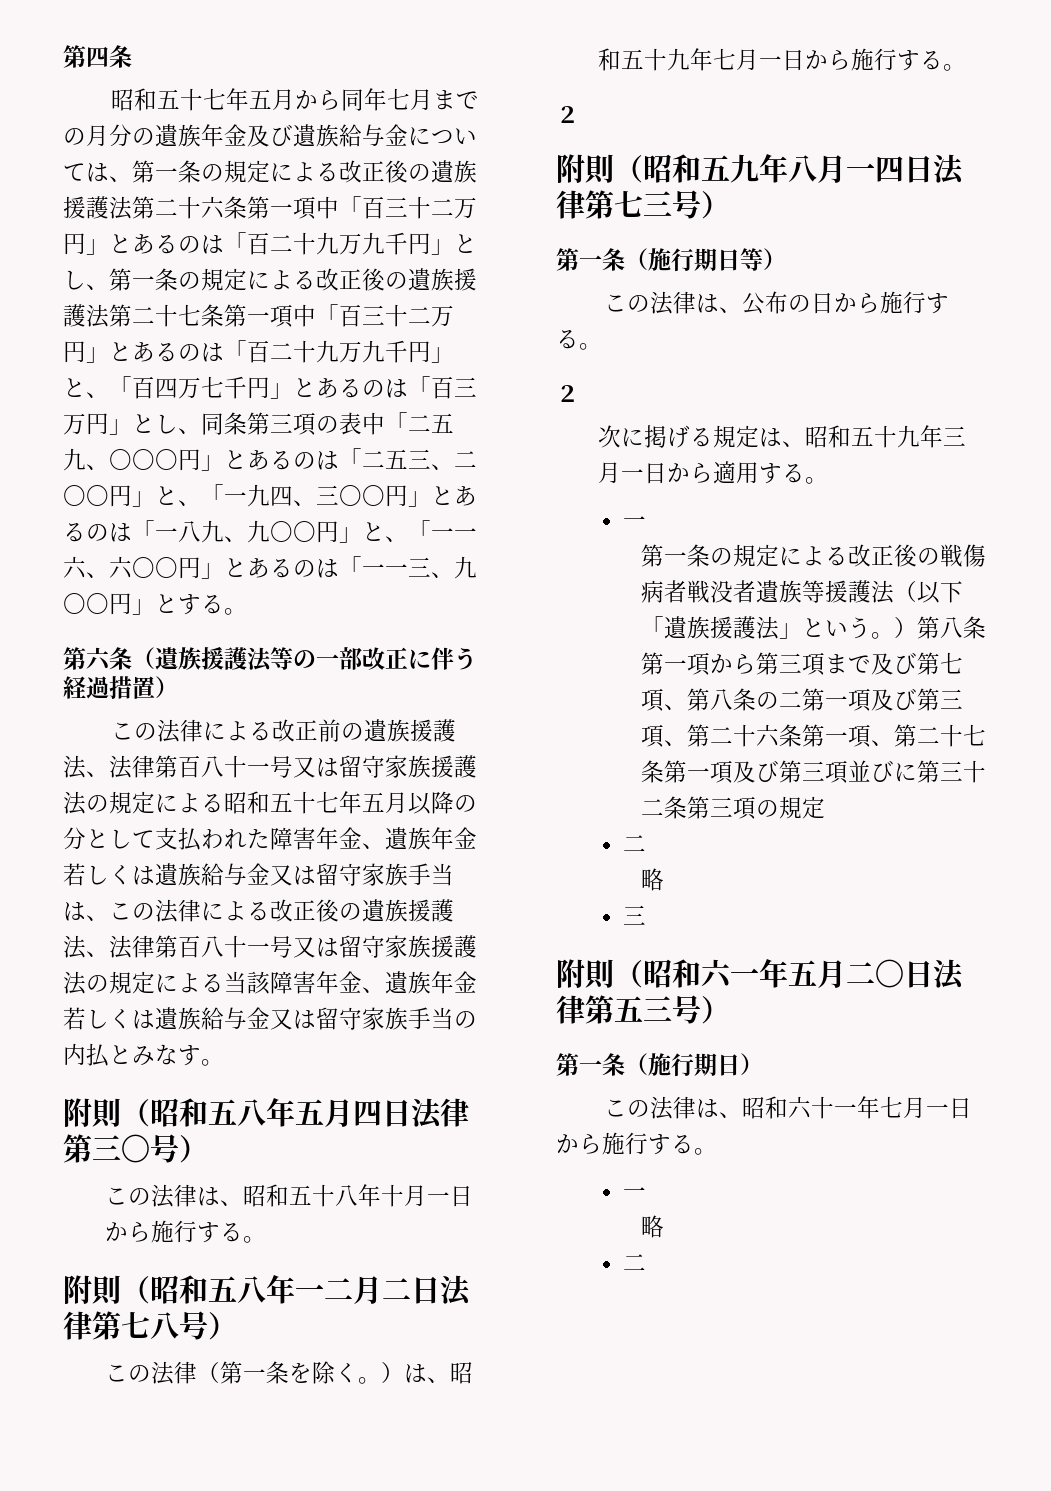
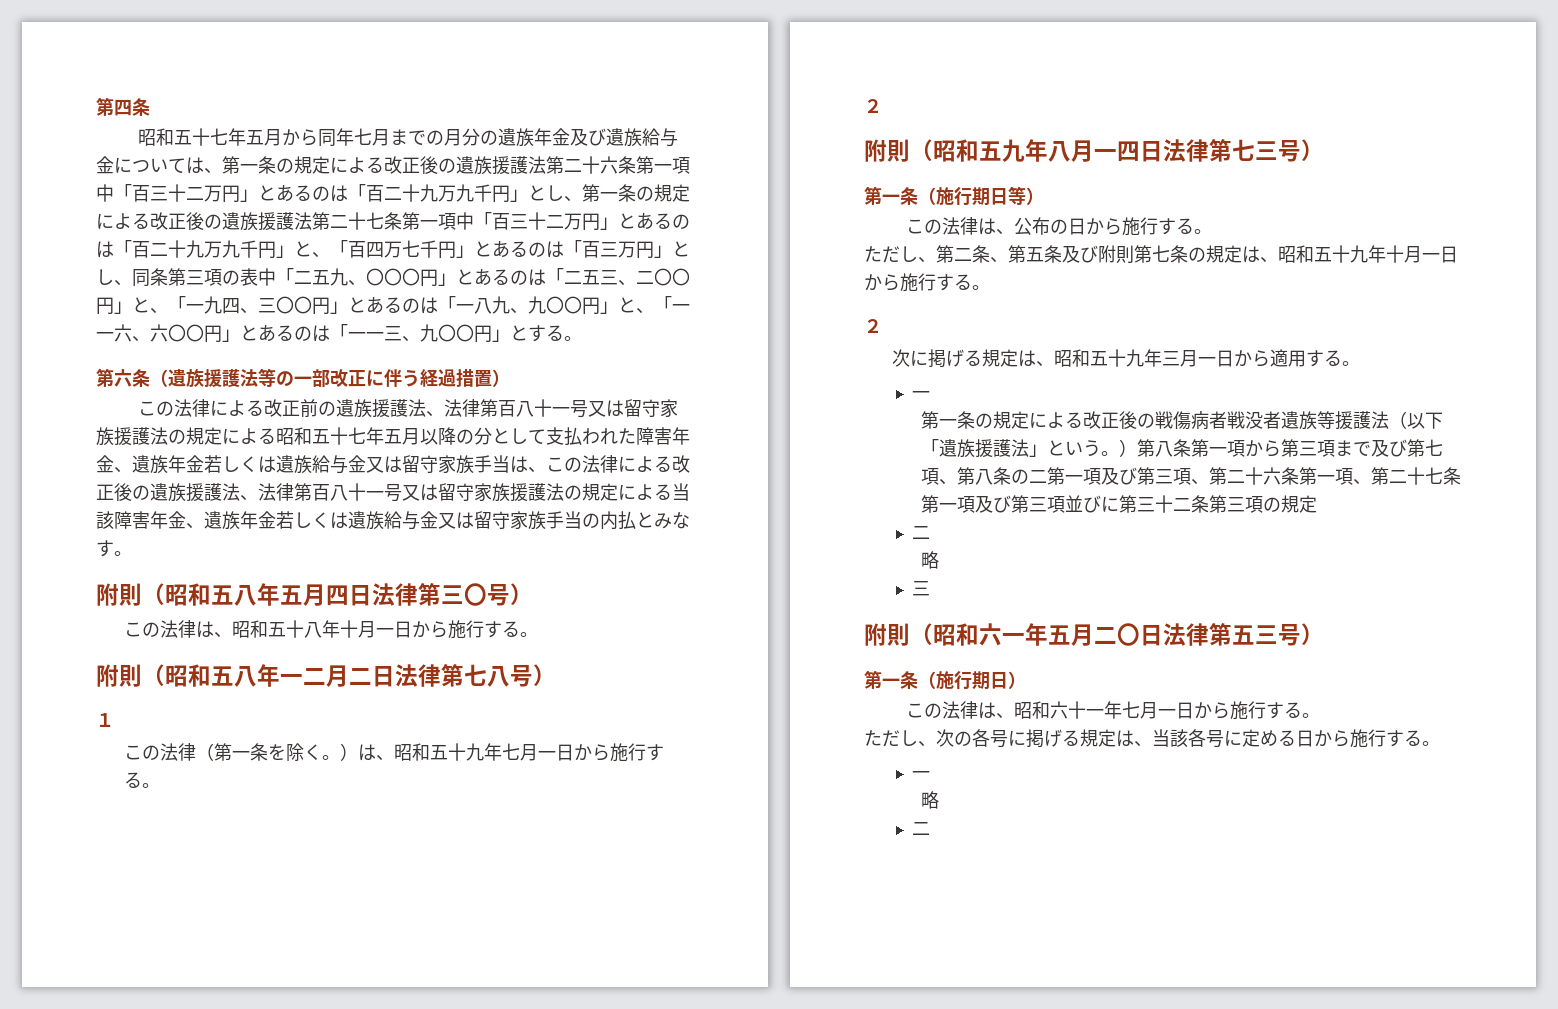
(237, 1326) none -> [96,713,114,727] // １
(602, 346) none -> [864,245,1458,264] [864,273,990,292] // ただし、第二条、第五条及び附則第七条の規定は、昭和五十九年十月一日から施行する。
(717, 1151) none -> [864,729,1440,748] // ただし、次の各号に掲げる規定は、当該各号に定める日から施行する。

